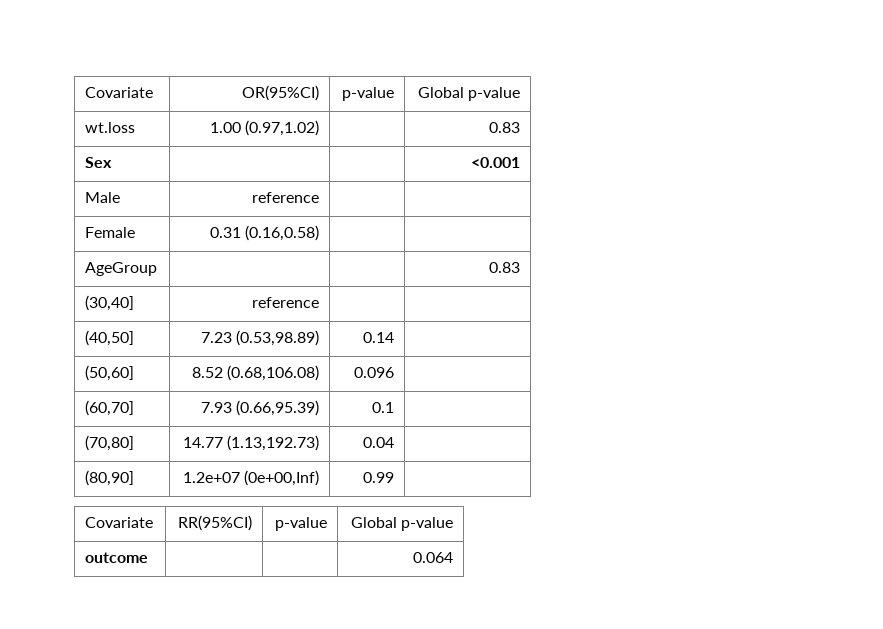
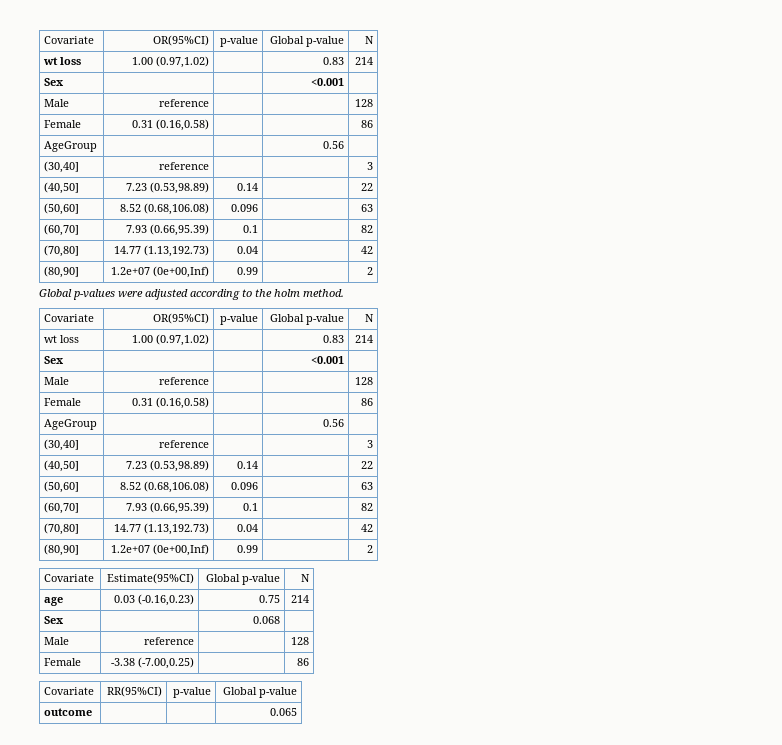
[85,87,154,98] [241,85,319,101] [341,87,394,101] [417,87,520,101] [85,122,136,133] [209,120,319,136] [488,122,520,133] [85,157,113,168] [470,157,520,168] [85,192,121,203] [251,192,319,203] [85,227,136,238] [209,225,319,241] [85,262,158,276] [488,262,520,273] [85,295,135,311] [251,297,319,308] [85,330,135,346] [200,330,319,346] [362,332,394,343] [85,365,135,381] [191,365,319,381] [353,367,394,378] [85,400,135,416] [200,400,319,416] [371,402,394,413] [85,435,135,451] [182,435,319,451] [362,437,394,448] [85,470,135,486] [182,470,319,486] [362,472,394,483] Covariate | OR(95%CI) | p-value | Global p-value // wt.loss | 1.00 (0.97,1.02) | | 0.83 // Sex | | | <0.001 // Male | reference | | // Female | 0.31 (0.16,0.58) | | // AgeGroup | | | 0.83 // (30,40] | reference | | // (40,50] | 7.23 (0.53,98.89) | 0.14 | // (50,60] | 8.52 (0.68,106.08) | 0.096 | // (60,70] | 7.93 (0.66,95.39) | 0.1 | // (70,80] | 14.77 (1.13,192.73) | 0.04 | // (80,90] | 1.2e+07 (0e+00,Inf) | 0.99 | -> [44,36,95,44] [152,35,209,46] [219,36,258,47] [269,36,344,47] [364,36,374,44] [43,57,82,65] [131,56,209,68] [322,57,344,65] [354,57,373,65] [44,78,65,86] [310,78,344,86] [44,99,70,107] [158,99,209,107] [354,99,373,107] [44,120,82,128] [131,119,209,131] [360,120,373,128] [44,141,98,152] [322,141,344,149] [44,161,80,173] [158,162,209,170] [366,162,373,170] [44,182,80,194] [125,182,209,194] [236,183,258,191] [360,183,373,191] [44,203,80,215] [119,203,209,215] [230,204,258,212] [360,204,373,212] [44,224,80,236] [125,224,209,236] [242,225,258,233] [360,225,373,233] [44,245,80,257] [113,245,209,257] [236,246,258,254] [360,246,373,254] [44,266,80,278] [110,266,209,278] [236,267,258,275] [366,267,373,275] [39,289,344,300] [44,314,95,322] [152,313,209,324] [219,314,258,325] [269,314,344,325] [364,314,374,322] [44,335,80,343] [131,334,209,346] [322,335,344,343] [354,335,373,343] [44,356,65,364] [310,356,344,364] [44,377,70,385] [158,377,209,385] [354,377,373,385] [44,398,82,406] [131,397,209,409] [360,398,373,406] [44,419,98,430] [322,419,344,427] [44,439,80,451] [158,440,209,448] [366,440,373,448] [44,460,80,472] [125,460,209,472] [236,461,258,469] [360,461,373,469] [44,481,80,493] [119,481,209,493] [230,482,258,490] [360,482,373,490] [44,502,80,514] [125,502,209,514] [242,503,258,511] [360,503,373,511] [44,523,80,535] [113,523,209,535] [236,524,258,532] [360,524,373,532] [44,544,80,556] [110,544,209,556] [236,545,258,553] [366,545,373,553] [44,574,95,582] [106,573,194,584] [205,574,280,585] [300,574,310,582] [44,597,64,606] [113,594,194,606] [258,595,280,603] [290,595,309,603] [44,616,65,624] [252,616,280,624] [44,637,70,645] [143,637,194,645] [290,637,309,645] [44,658,82,666] [110,657,194,669] [296,658,309,666] Covariate | OR(95%CI) | p-value | Global p-value | N // wt loss | 1.00 (0.97,1.02) | | 0.83 | 214 // Sex | | | <0.001 | // Male | reference | | | 128 // Female | 0.31 (0.16,0.58) | | | 86 // AgeGroup | | | 0.56 | // (30,40] | reference | | | 3 // (40,50] | 7.23 (0.53,98.89) | 0.14 | | 22 // (50,60] | 8.52 (0.68,106.08) | 0.096 | | 63 // (60,70] | 7.93 (0.66,95.39) | 0.1 | | 82 // (70,80] | 14.77 (1.13,192.73) | 0.04 | | 42 // (80,90] | 1.2e+07 (0e+00,Inf) | 0.99 | | 2 // Global p-values were adjusted according to the holm method. // Covariate | OR(95%CI) | p-value | Global p-value | N // wt loss | 1.00 (0.97,1.02) | | 0.83 | 214 // Sex | | | <0.001 | // Male | reference | | | 128 // Female | 0.31 (0.16,0.58) | | | 86 // AgeGroup | | | 0.56 | // (30,40] | reference | | | 3 // (40,50] | 7.23 (0.53,98.89) | 0.14 | | 22 // (50,60] | 8.52 (0.68,106.08) | 0.096 | | 63 // (60,70] | 7.93 (0.66,95.39) | 0.1 | | 82 // (70,80] | 14.77 (1.13,192.73) | 0.04 | | 42 // (80,90] | 1.2e+07 (0e+00,Inf) | 0.99 | | 2 // Covariate | Estimate(95%CI) | Global p-value | N // age | 0.03 (-0.16,0.23) | 0.75 | 214 // Sex | | 0.068 | // Male | reference | | 128 // Female | -3.38 (-7.00,0.25) | | 86
[412,552,453,563] 0.064 -> [269,708,297,716] 0.065

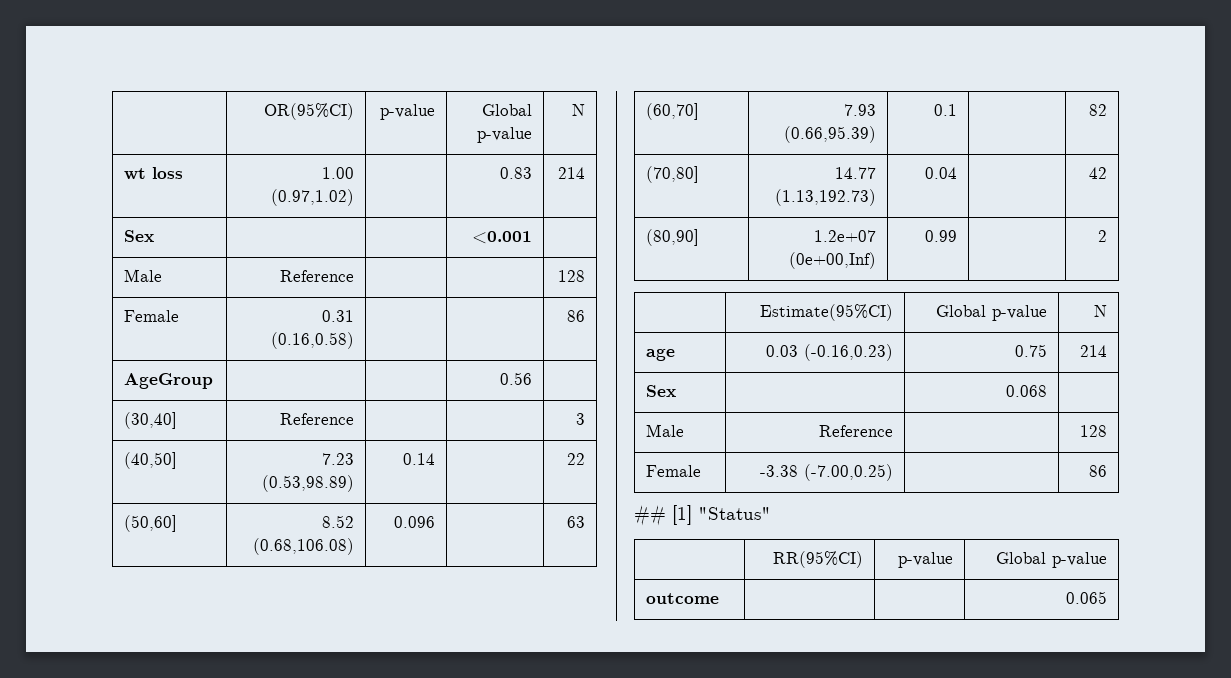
[44,36,95,44] Covariate -> (263, 111) none
[158,99,209,107] [354,99,373,107] [44,120,82,128] [131,119,209,131] [360,120,373,128] [44,141,98,152] [322,141,344,149] [44,161,80,173] [158,162,209,170] [366,162,373,170] [44,182,80,194] [125,182,209,194] [236,183,258,191] [360,183,373,191] [44,203,80,215] [119,203,209,215] [230,204,258,212] [360,204,373,212] [44,224,80,236] [125,224,209,236] [242,225,258,233] [360,225,373,233] [44,245,80,257] [113,245,209,257] [236,246,258,254] [360,246,373,254] [44,266,80,278] [110,266,209,278] [236,267,258,275] [366,267,373,275] [39,289,344,300] [44,314,95,322] [152,313,209,324] [219,314,258,325] [269,314,344,325] [364,314,374,322] [44,335,80,343] [131,334,209,346] [322,335,344,343] [354,335,373,343] [44,356,65,364] [310,356,344,364] [44,377,70,385] [158,377,209,385] [354,377,373,385] [44,398,82,406] [131,397,209,409] [360,398,373,406] [44,419,98,430] [322,419,344,427] [44,439,80,451] [158,440,209,448] reference | | | 128 // Female | 0.31 (0.16,0.58) | | | 86 // AgeGroup | | | 0.56 | // (30,40] | reference | | | 3 // (40,50] | 7.23 (0.53,98.89) | 0.14 | | 22 // (50,60] | 8.52 (0.68,106.08) | 0.096 | | 63 // (60,70] | 7.93 (0.66,95.39) | 0.1 | | 82 // (70,80] | 14.77 (1.13,192.73) | 0.04 | | 42 // (80,90] | 1.2e+07 (0e+00,Inf) | 0.99 | | 2 // Global p-values were adjusted according to the holm method. // Covariate | OR(95%CI) | p-value | Global p-value | N // wt loss | 1.00 (0.97,1.02) | | 0.83 | 214 // Sex | | | <0.001 | // Male | reference | | | 128 // Female | 0.31 (0.16,0.58) | | | 86 // AgeGroup | | | 0.56 | // (30,40] | reference -> [279,270,354,282] [557,270,585,282] [124,310,180,322] [321,310,354,322] [270,332,354,349] [566,310,585,322] [124,373,214,389] [499,372,532,385] [124,412,178,429] [279,413,354,425] Reference | | | 128 // Female | 0.31 (0.16,0.58) | | | 86 // AgeGroup | | | 0.56 | // (30,40] | Reference
[44,574,95,582] Covariate -> (1107, 236) none
[143,637,194,645] reference -> [818,425,893,437] Reference
[44,687,95,695] // Covariate -> [634,505,771,526] // ## [1] "Status" //

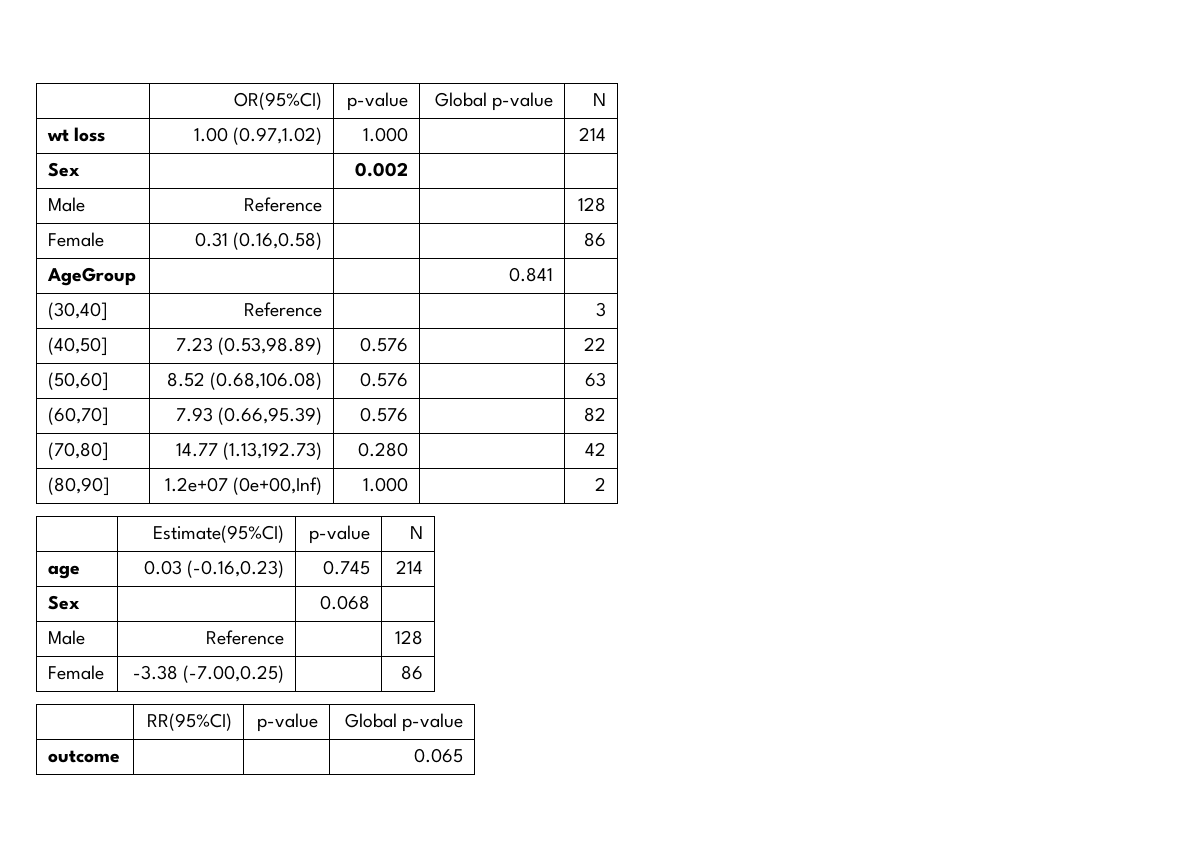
[499,167,532,179] [557,167,585,179] [124,230,155,242] [471,231,532,244] | 0.83 | 214 // Sex | | | <0.001 -> [362,127,408,142] [578,127,606,141] [48,162,81,177] [354,162,408,177] 1.000 | | 214 // Sex | | 0.002 |
[499,372,532,385] 0.56 -> [508,267,553,282] 0.841
[402,453,435,465] 0.14 -> [359,337,408,352] 0.576
[393,516,435,528] 0.096 -> [359,372,408,387] 0.576
[933,104,957,116] 0.1 -> [359,407,408,422] 0.576
[924,167,957,179] 0.04 -> [357,442,408,457] 0.280
[924,230,957,242] 0.99 -> [362,477,408,492] 1.000
[935,305,986,317] Global -> (284, 534) none
[1014,344,1047,357] 0.75 -> [322,560,370,575] 0.745
[634,505,771,526] // ## [1] "Status" -> (423, 672) none

